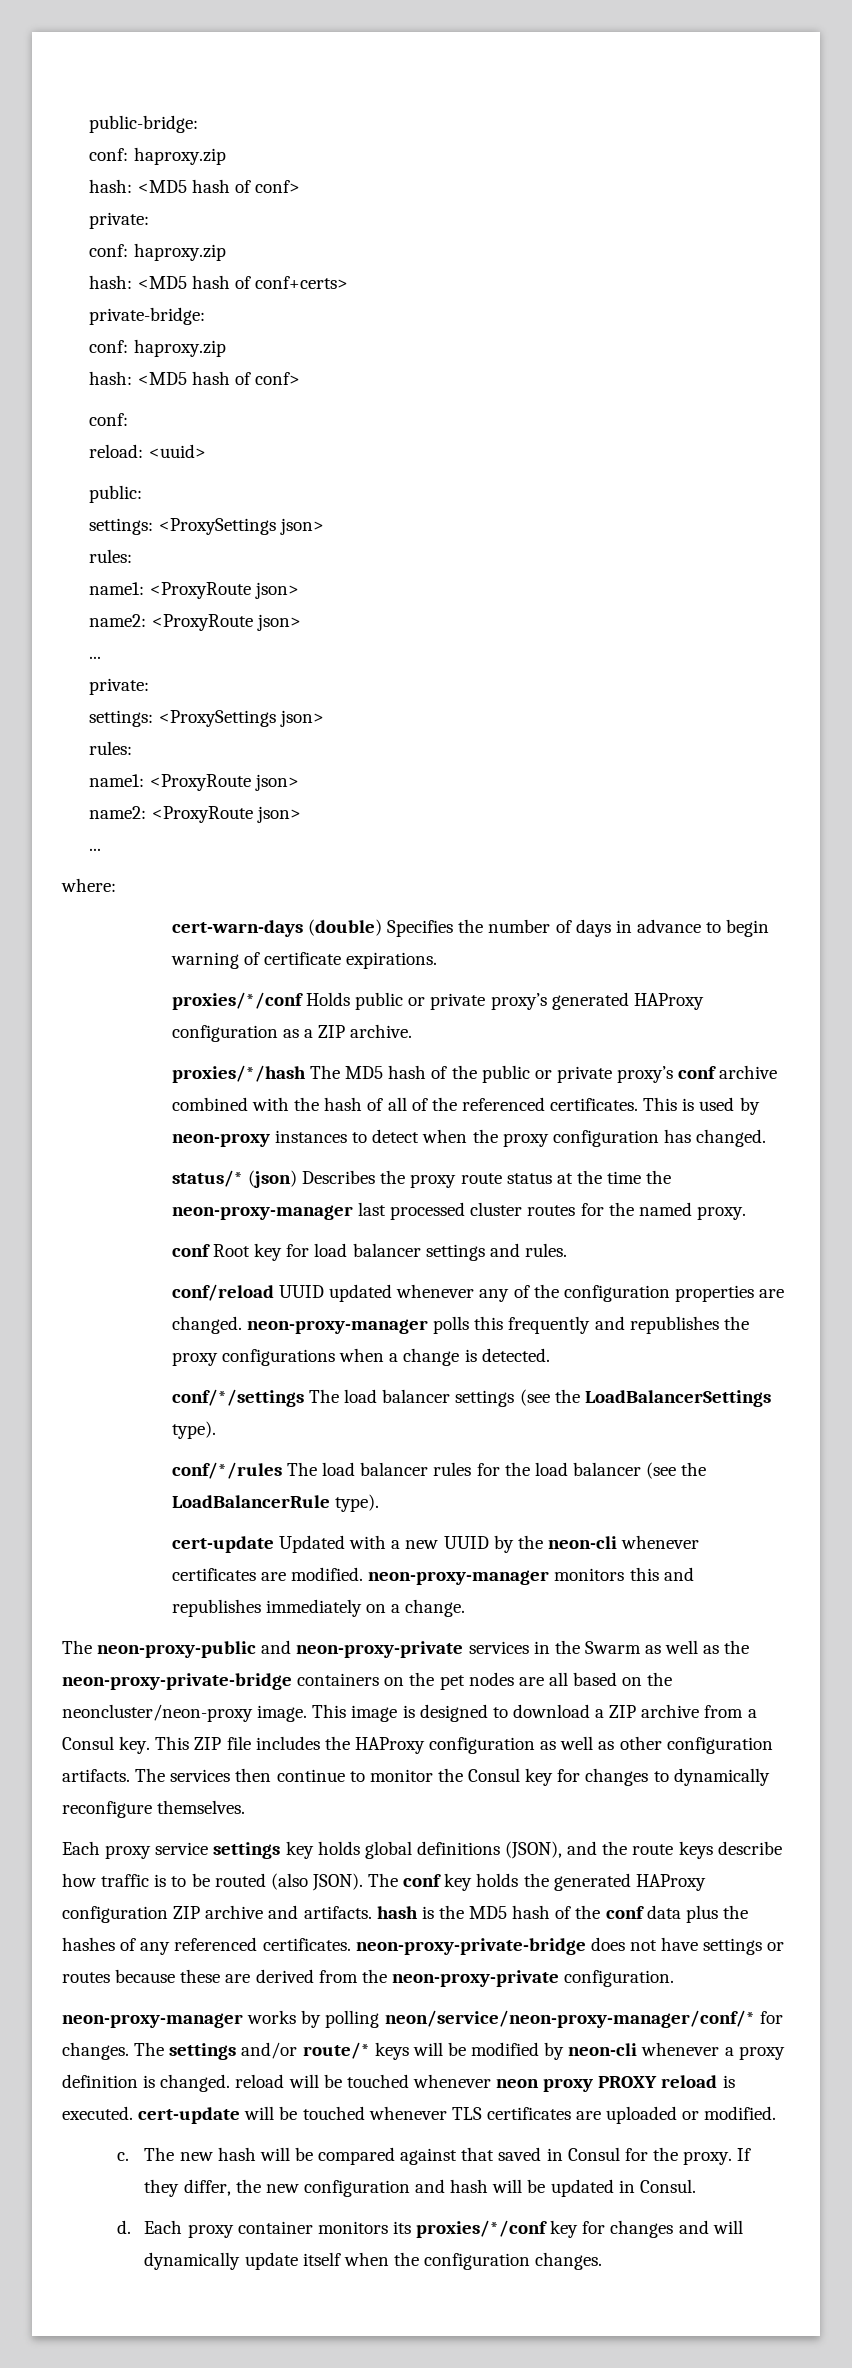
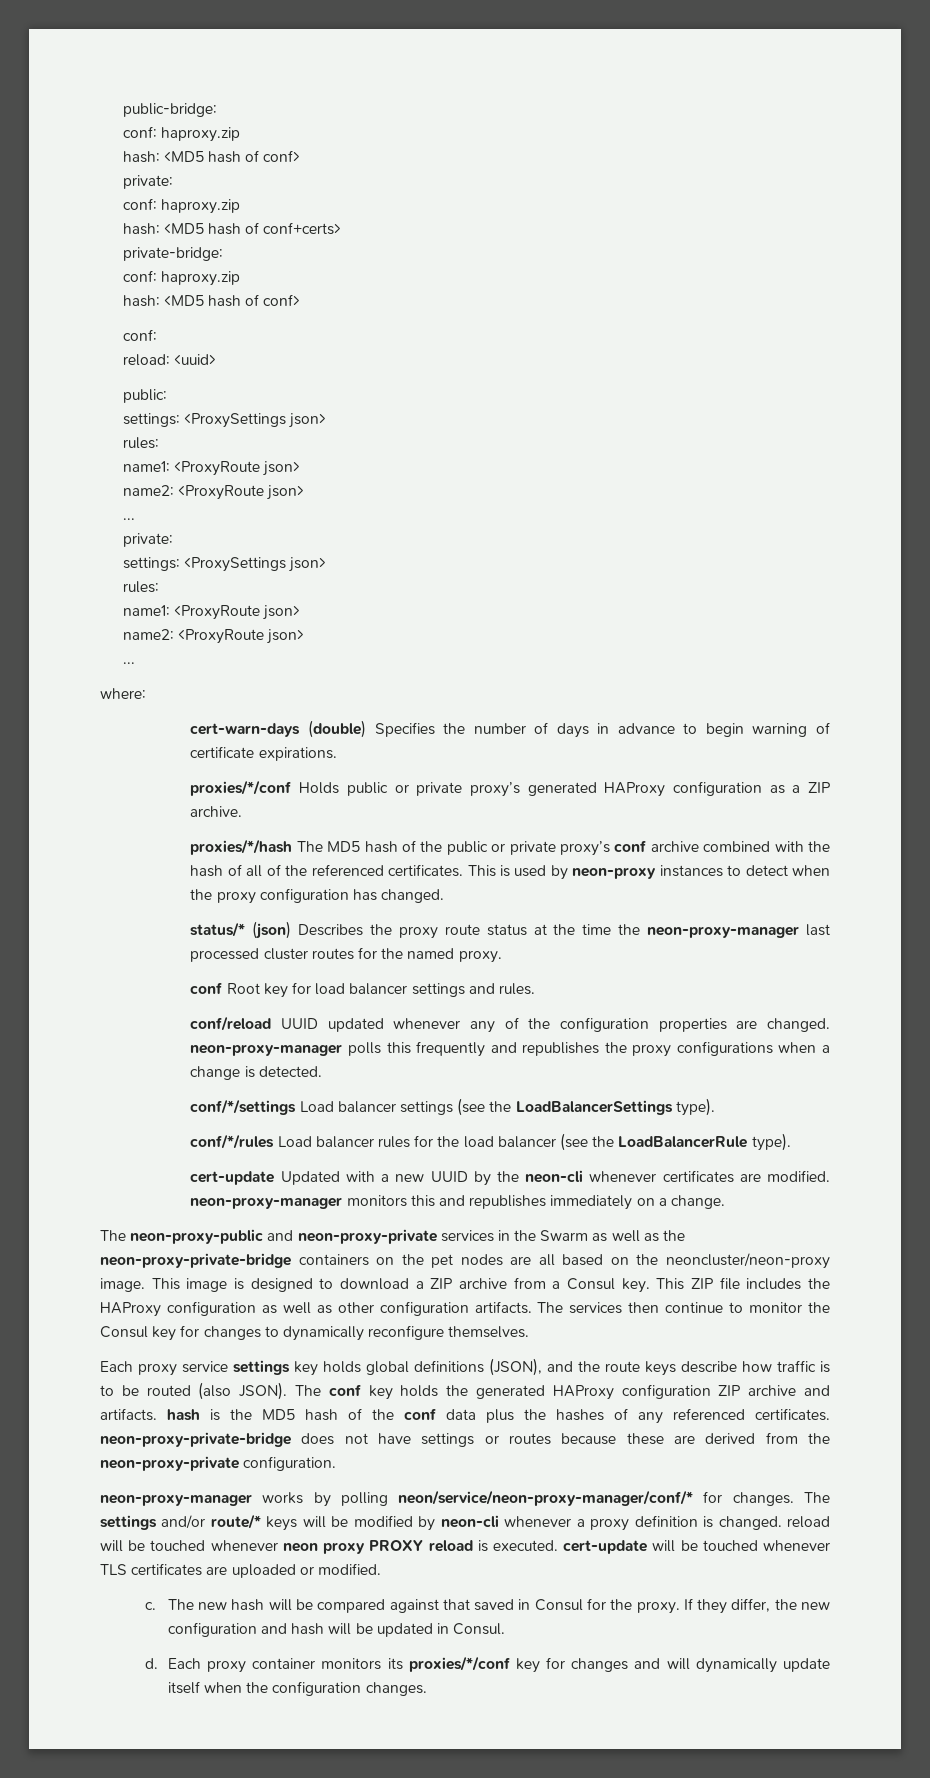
[309,1389,378,1403] The load -> [299,1101,334,1112] Load
[287,1462,356,1476] The load -> [277,1136,312,1147] Load

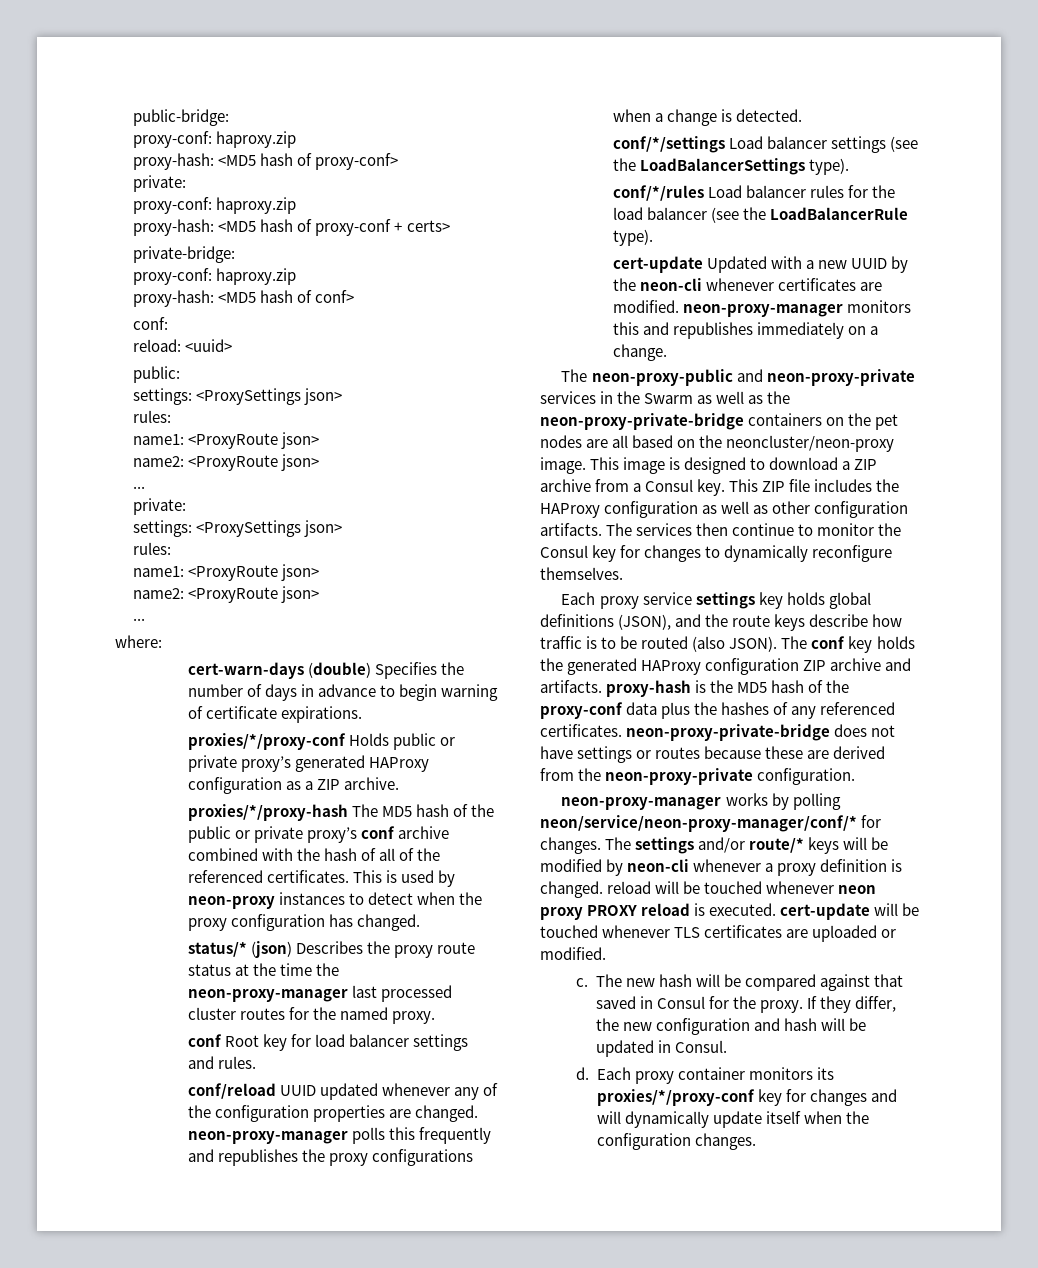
[122,126,240,142] [122,150,301,163] [122,175,173,189] [122,198,240,214] [122,222,342,235] conf: haproxy.zip // hash: <MD5 hash of conf> // private: // conf: haproxy.zip // hash: <MD5 hash of conf+certs> -> [133,131,297,148] [133,153,399,170] [133,175,187,192] [133,197,297,214] [133,219,450,236] proxy-conf: haproxy.zip // proxy-hash: <MD5 hash of proxy-conf> // private: // proxy-conf: haproxy.zip // proxy-hash: <MD5 hash of proxy-conf + certs>
[122,270,240,286] [122,295,160,307] conf: haproxy.zip // hash: -> [133,268,297,285] [133,290,215,307] proxy-conf: haproxy.zip // proxy-hash:
[190,780,292,796] proxies/*/conf -> [187,733,346,750] proxies/*/proxy-conf
[190,839,293,855] proxies/*/hash -> [187,804,348,821] proxies/*/proxy-hash
[167,1409,200,1421] hash -> [606,680,692,697] proxy-hash
[404,1408,436,1420] conf -> [540,702,623,719] proxy-conf
[408,1656,510,1672] proxies/*/conf -> [596,1089,755,1106] proxies/*/proxy-conf

